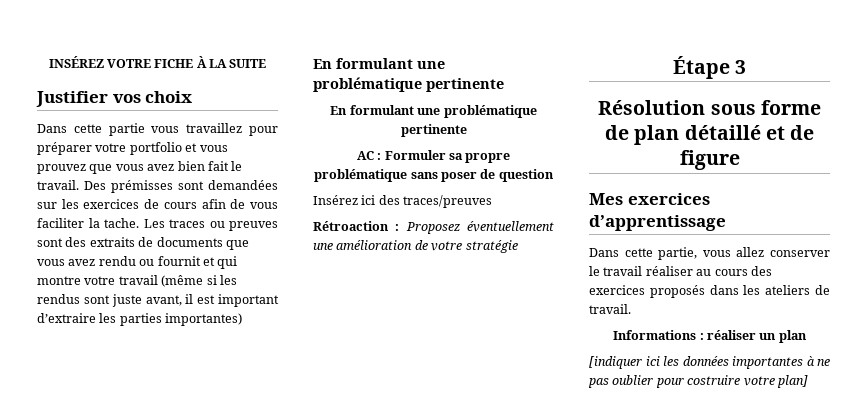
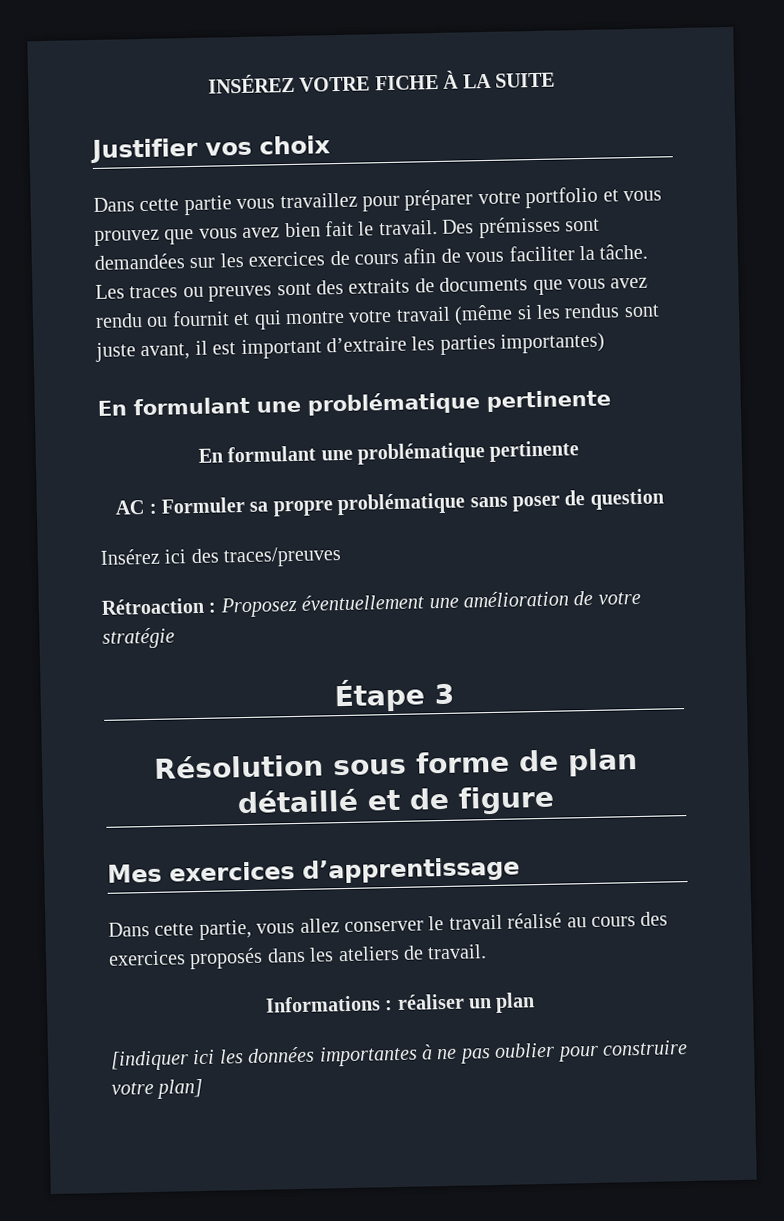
[104,218,139,228] tache. -> [599,243,649,260] tâche.
[645,266,693,276] réaliser -> [507,912,563,929] réalisé
[687,375,741,385] costruire -> [601,1040,688,1056] construire

